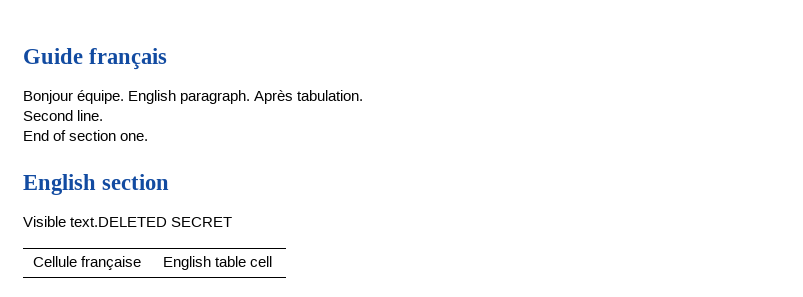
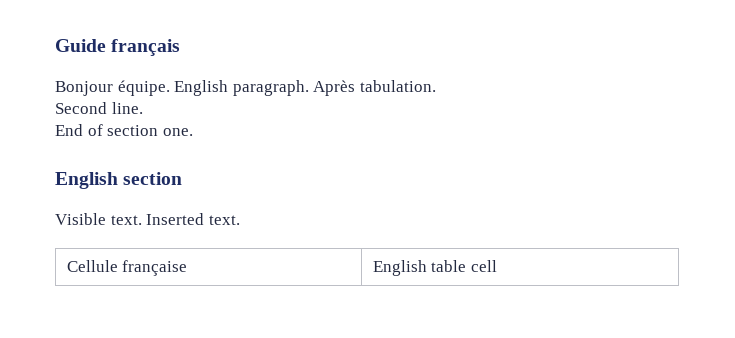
[70,217,233,227] text.DELETED SECRET -> [110,213,240,225] text. Inserted text.

